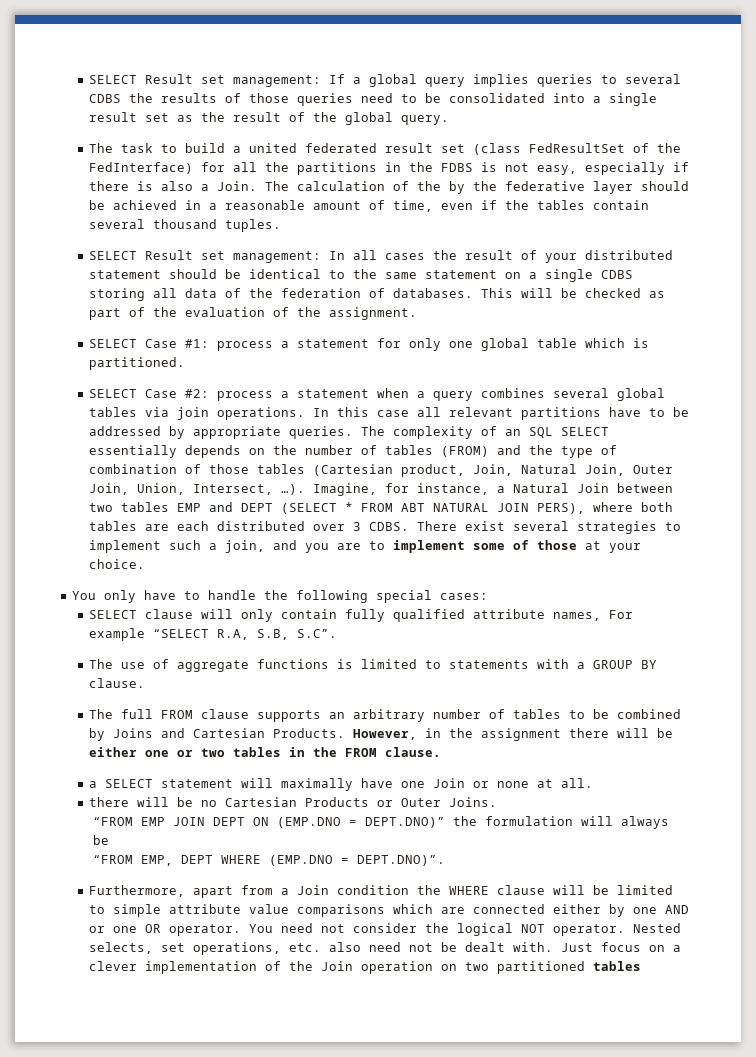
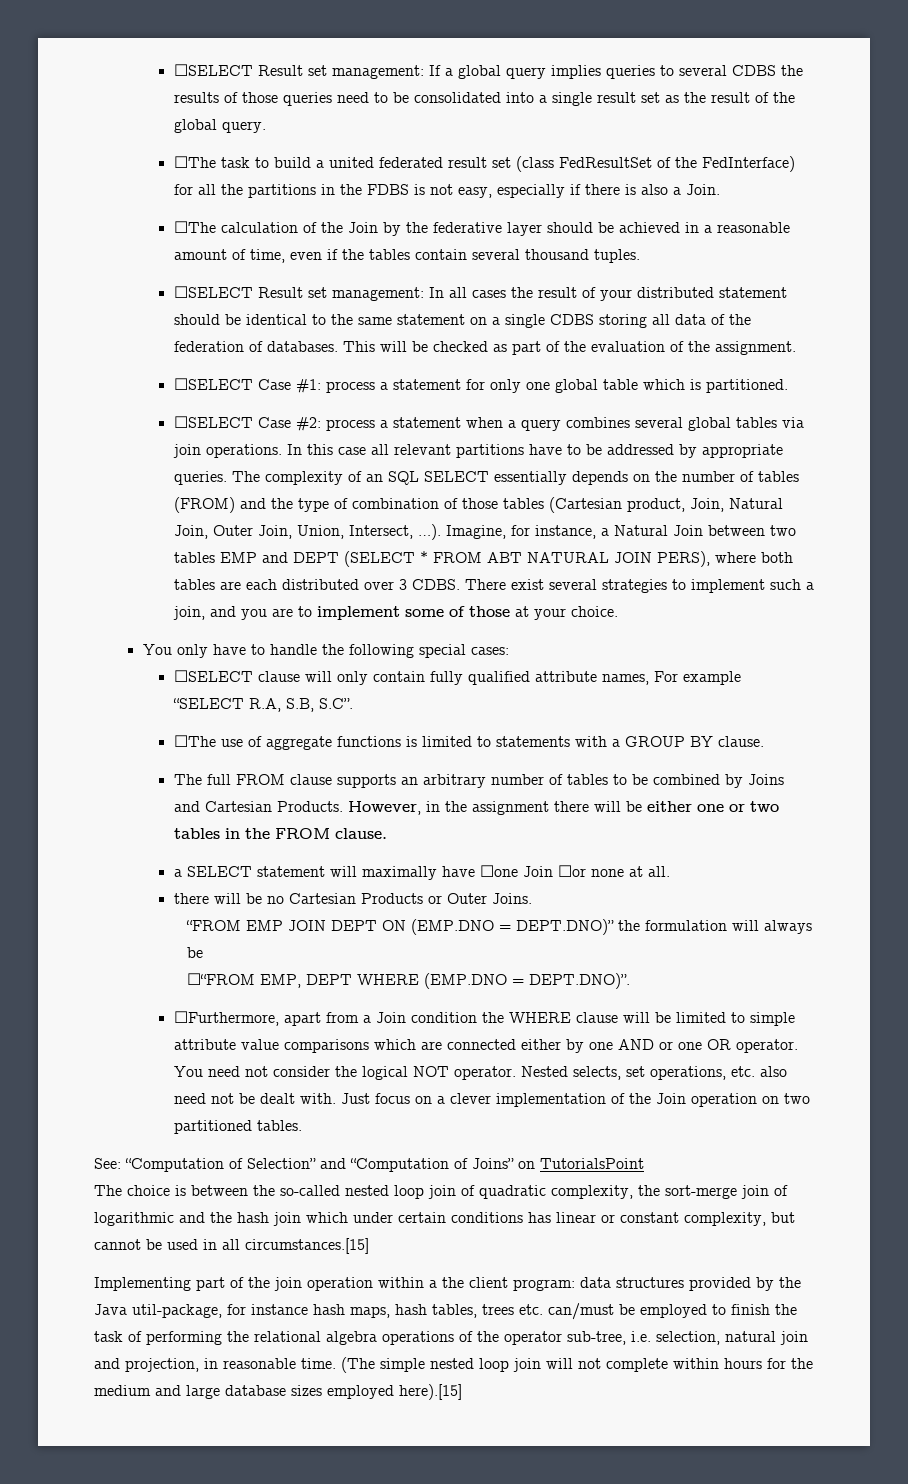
[89,75,138,84] SELECT -> [173,64,253,76] ☐SELECT
[89,143,114,153] The -> [173,156,216,168] ☐The
[265,181,290,191] The -> [173,221,216,233] // ☐The
(442, 186) none -> [347,222,378,233] Join
[89,251,138,260] SELECT -> [173,286,253,298] ☐SELECT
[89,339,138,348] SELECT -> [173,378,253,390] ☐SELECT
[89,389,138,398] SELECT -> [173,416,253,428] ☐SELECT
[89,610,138,619] SELECT -> [173,670,253,682] ☐SELECT
[89,659,114,669] The -> [173,735,216,747] ☐The
[401,778,490,788] one Join or -> [479,865,586,877] ☐one Join ☐or
[92,855,133,864] “FROM -> [186,973,255,985] ☐“FROM
[89,885,186,897] Furthermore, -> [173,1011,279,1026] ☐Furthermore,
[593,961,642,971] tables -> [256,1120,302,1131] [94,1158,644,1172] [94,1185,788,1199] [94,1212,795,1226] [94,1238,369,1254] [94,1277,801,1291] [94,1303,797,1320] [94,1331,808,1345] [94,1357,813,1373] [94,1384,462,1400] tables. // See: “Computation of Selection” and “Computation of Joins” on TutorialsPoint // The choice is between the so-called nested loop join of quadratic complexity, the sort-merge join of logarithmic and the hash join which under certain conditions has linear or constant complexity, but cannot be used in all circumstances.[15] // Implementing part of the join operation within a the client program: data structures provided by the Java util-package, for instance hash maps, hash tables, trees etc. can/must be employed to finish the task of performing the relational algebra operations of the operator sub-tree, i.e. selection, natural join and projection, in reasonable time. (The simple nested loop join will not complete within hours for the medium and large database sizes employed here).[15]

